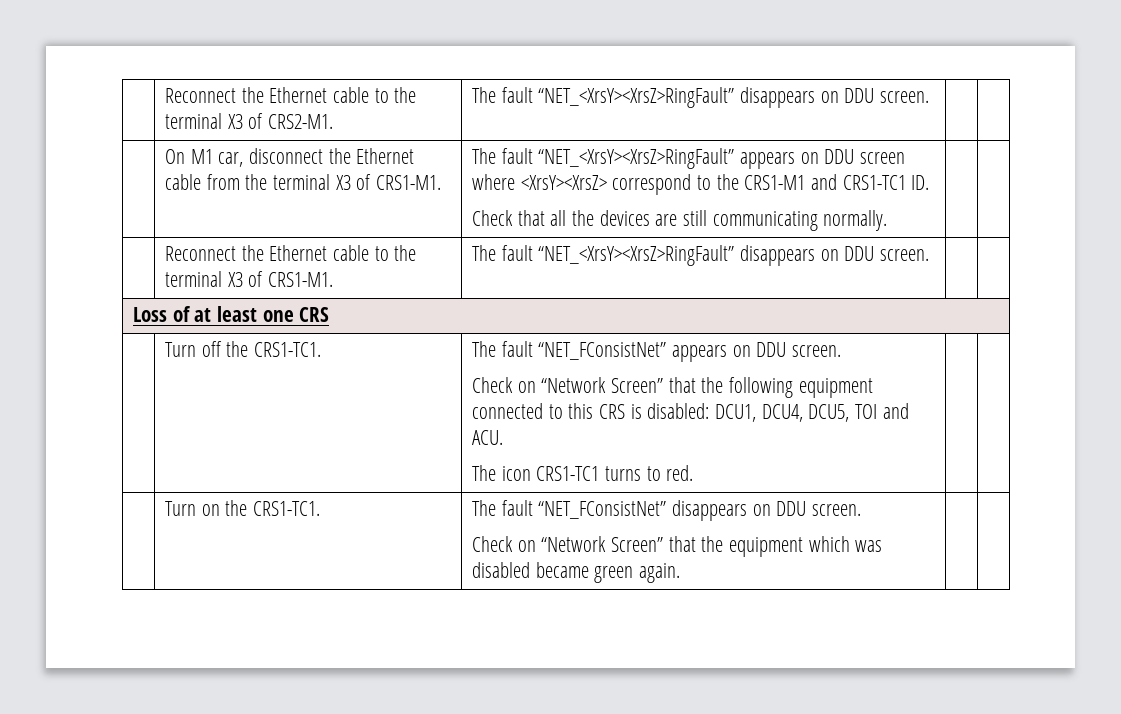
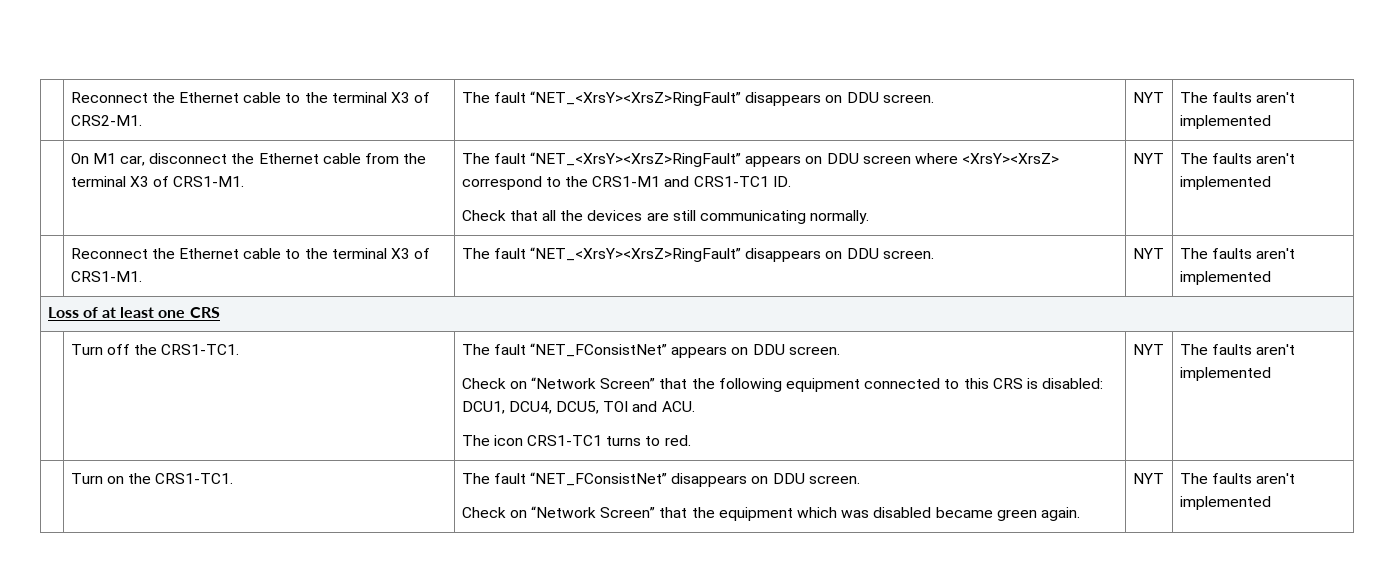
(929, 97) | -> [1132,92,1164,103] [1179,92,1296,103] [1179,115,1271,129] NYT | The faults aren't implemented
(888, 220) | -> [1132,153,1164,164] [1179,153,1296,164] [1179,176,1271,190] NYT | The faults aren't implemented
(929, 255) | -> [1132,248,1164,259] [1179,248,1296,259] [1179,271,1271,285] NYT | The faults aren't implemented
(694, 473) | -> [1132,344,1164,355] [1179,344,1296,355] [1179,367,1271,381] NYT | The faults aren't implemented
(680, 573) | -> [1132,473,1164,484] [1179,473,1296,484] [1179,496,1271,510] NYT | The faults aren't implemented

